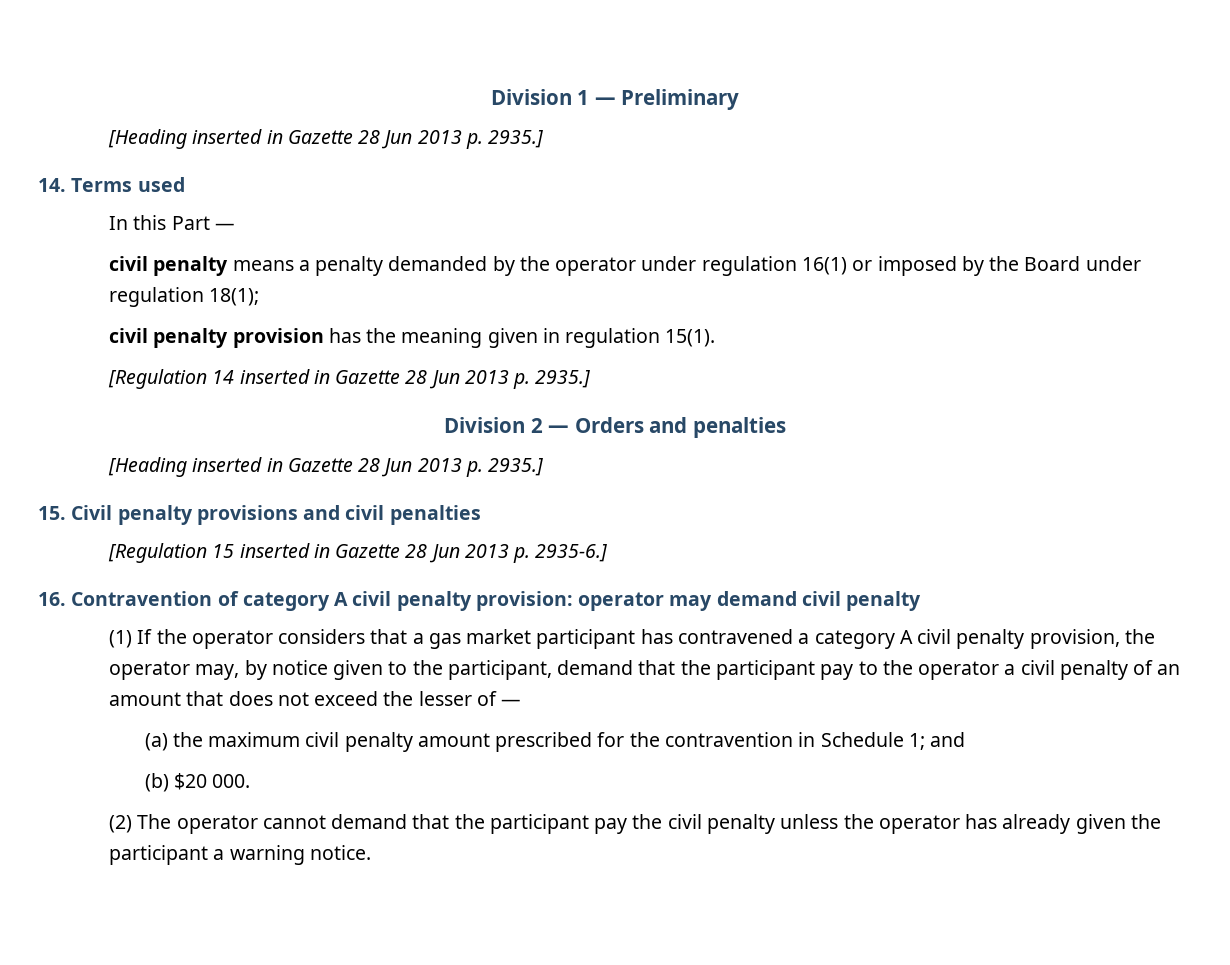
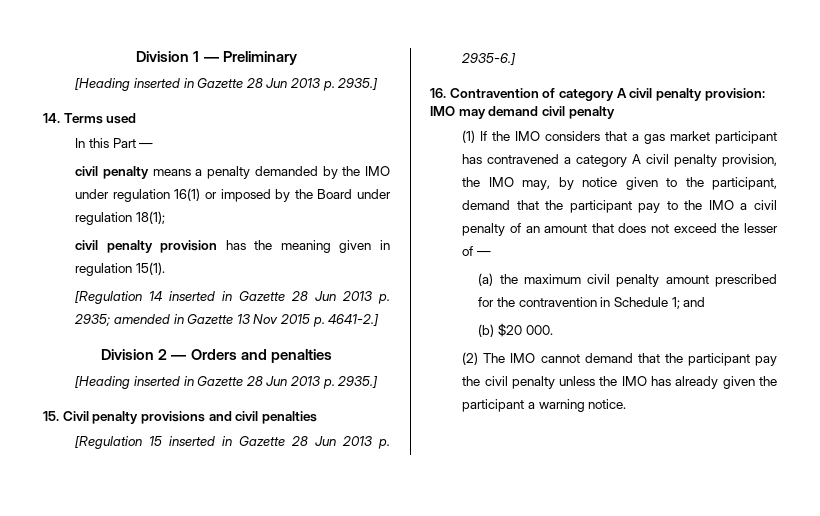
[555,257,637,276] operator -> [364,166,390,176] IMO
[535,370,591,388] 2935.] -> [74,314,380,327] 2935; amended in Gazette 13 Nov 2015 p. 4641-2.]
[578,592,665,611] operator -> [430,106,455,116] IMO
[191,630,273,649] operator -> [515,131,541,141] IMO
[109,661,191,680] operator -> [488,177,514,187] IMO
[918,661,1000,680] operator -> [708,200,734,210] IMO
[176,815,258,834] operator -> [510,353,536,363] IMO
[878,815,960,834] operator -> [621,376,647,386] IMO

